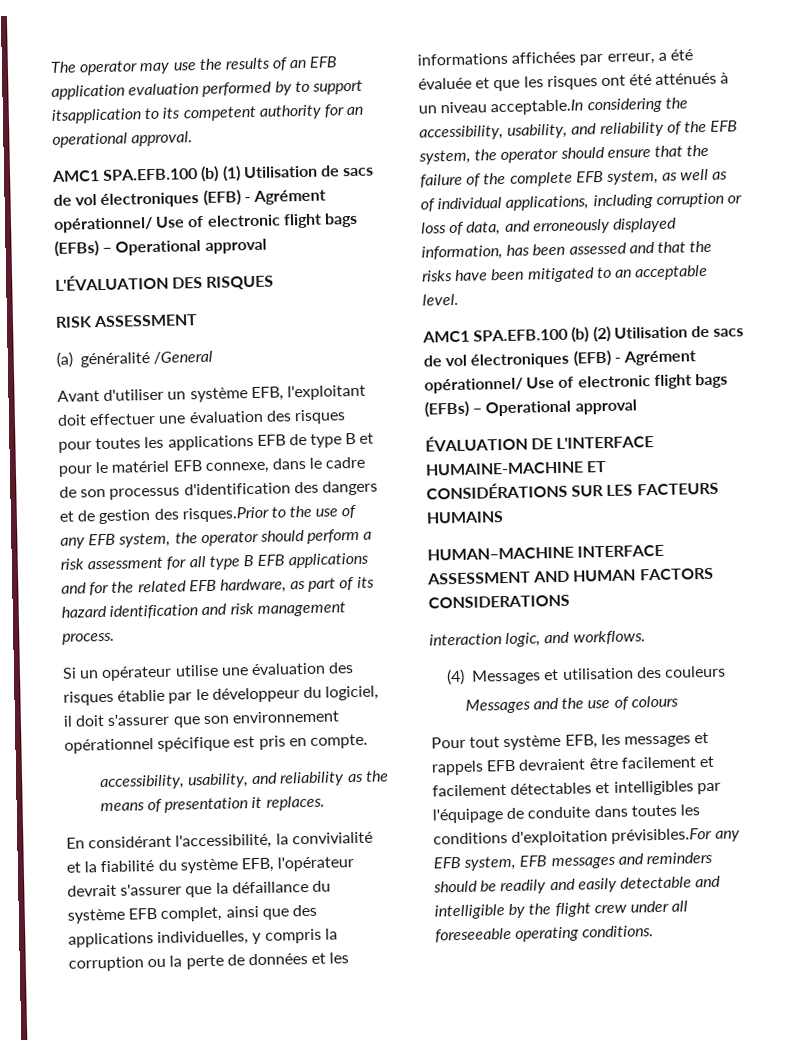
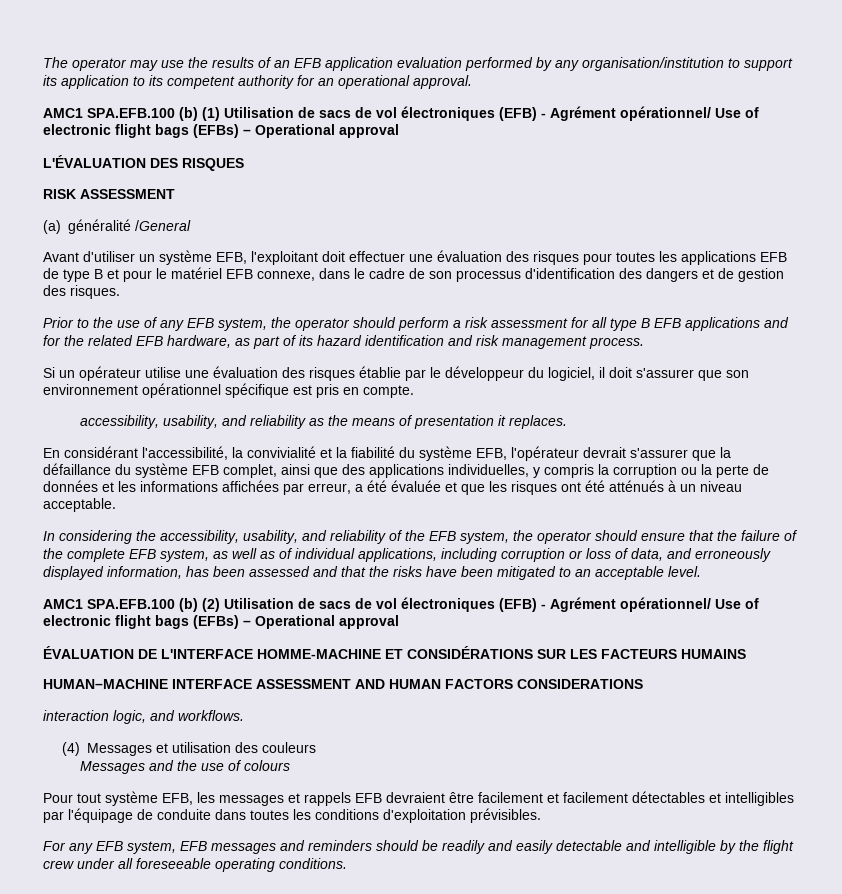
[294,79,363,95] [51,108,142,124] to support itsapplication -> [555,57,793,71] [43,75,129,89] any organisation/institution to support its application
[181,506,269,523] risques.Prior -> [70,285,120,299] [43,317,74,328] risques. // Prior
[490,99,584,116] acceptable.In -> [43,498,116,512] [43,531,55,541] acceptable. // In
[425,461,584,476] HUMAINE-MACHINE -> [257,649,381,659] HOMME-MACHINE
[611,827,713,844] prévisibles.For -> [470,808,541,823] [43,841,66,851] prévisibles. // For

